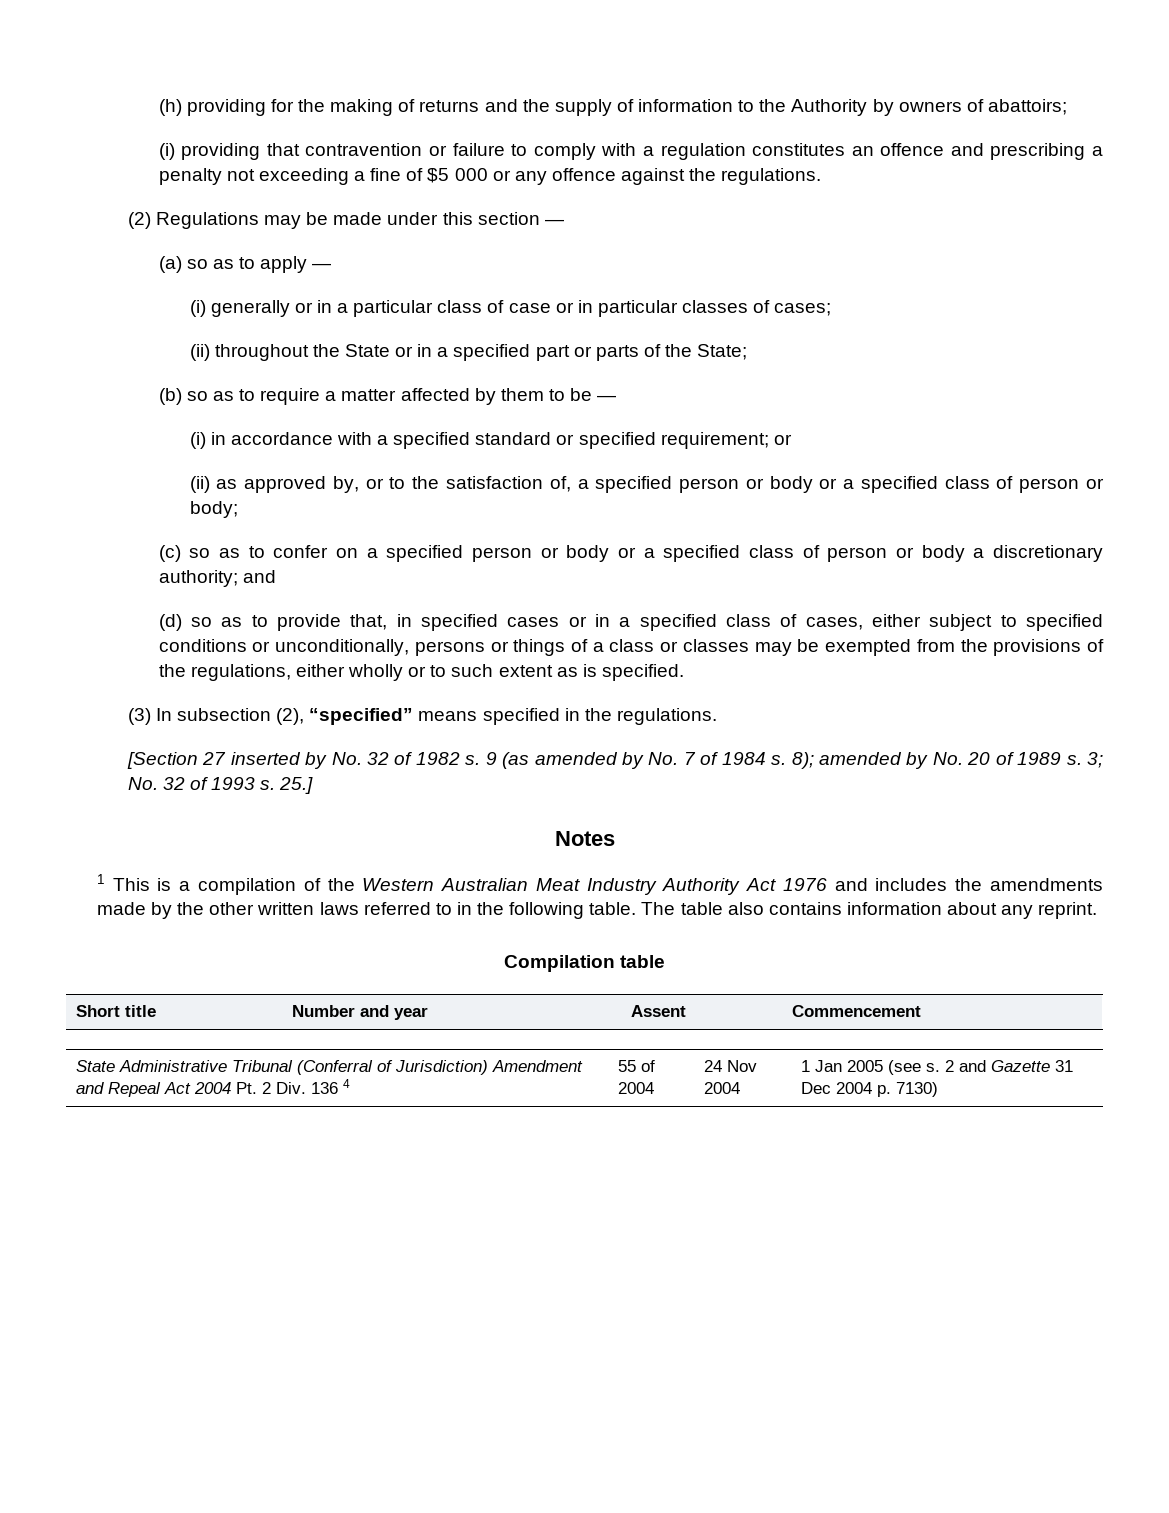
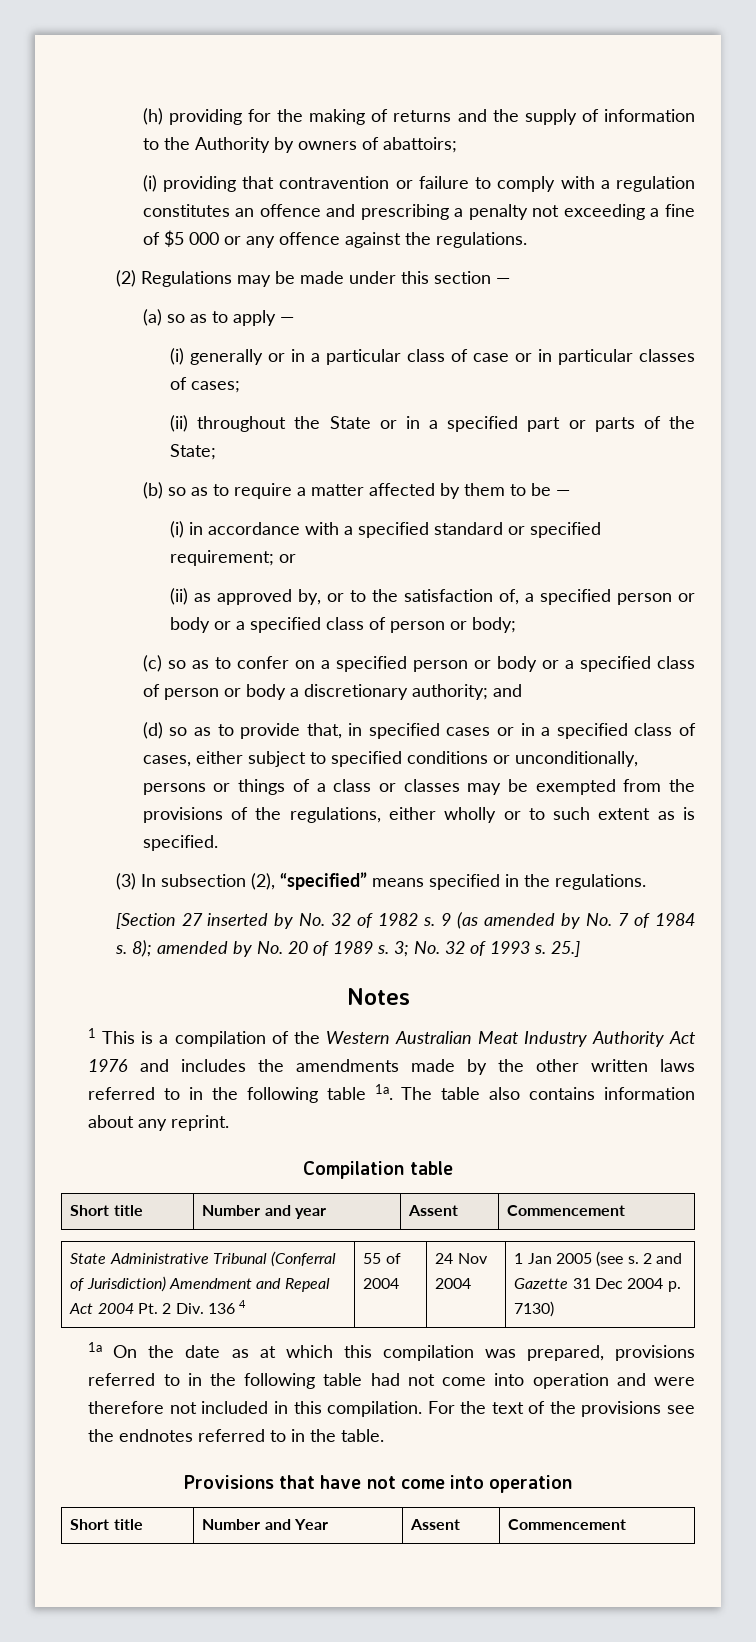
[589,902,637,915] table. -> [326,1084,393,1100] table 1a.
(939, 1089) none -> [88,1342,695,1361] [88,1373,696,1389] [88,1401,695,1417] [88,1429,385,1442] [184,1475,572,1493] [70,1519,143,1530] [202,1519,329,1530] [410,1519,461,1530] [508,1519,627,1530] // 1a On the date as at which this compilation was prepared, provisions referred to in the following table had not come into operation and were therefore not included in this compilation. For the text of the provisions see the endnotes referred to in the table. // Provisions that have not come into operation // Short title | Number and Year | Assent | Commencement

